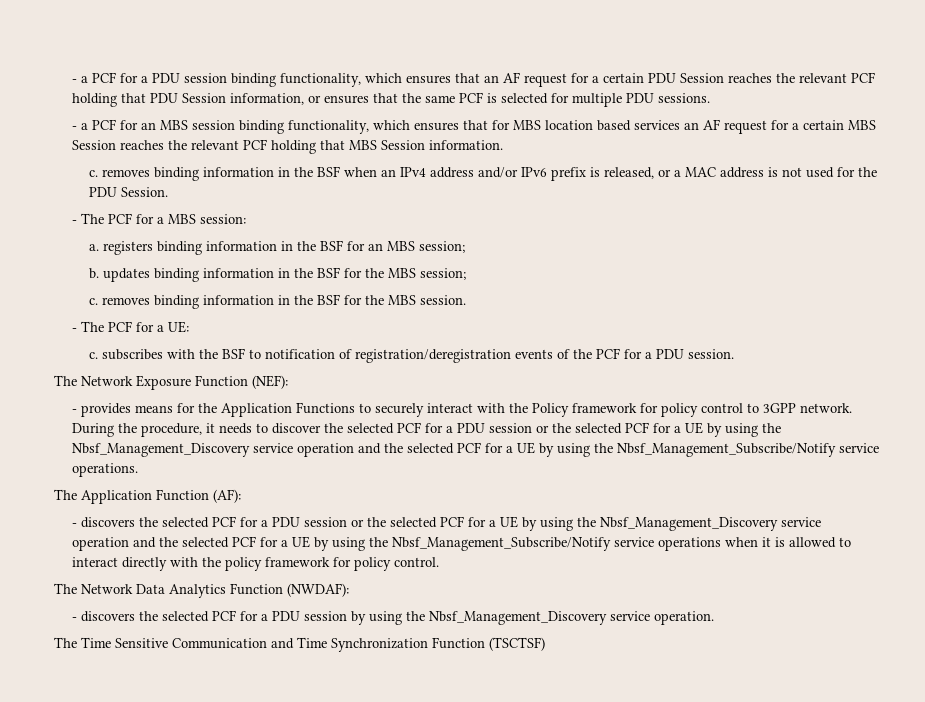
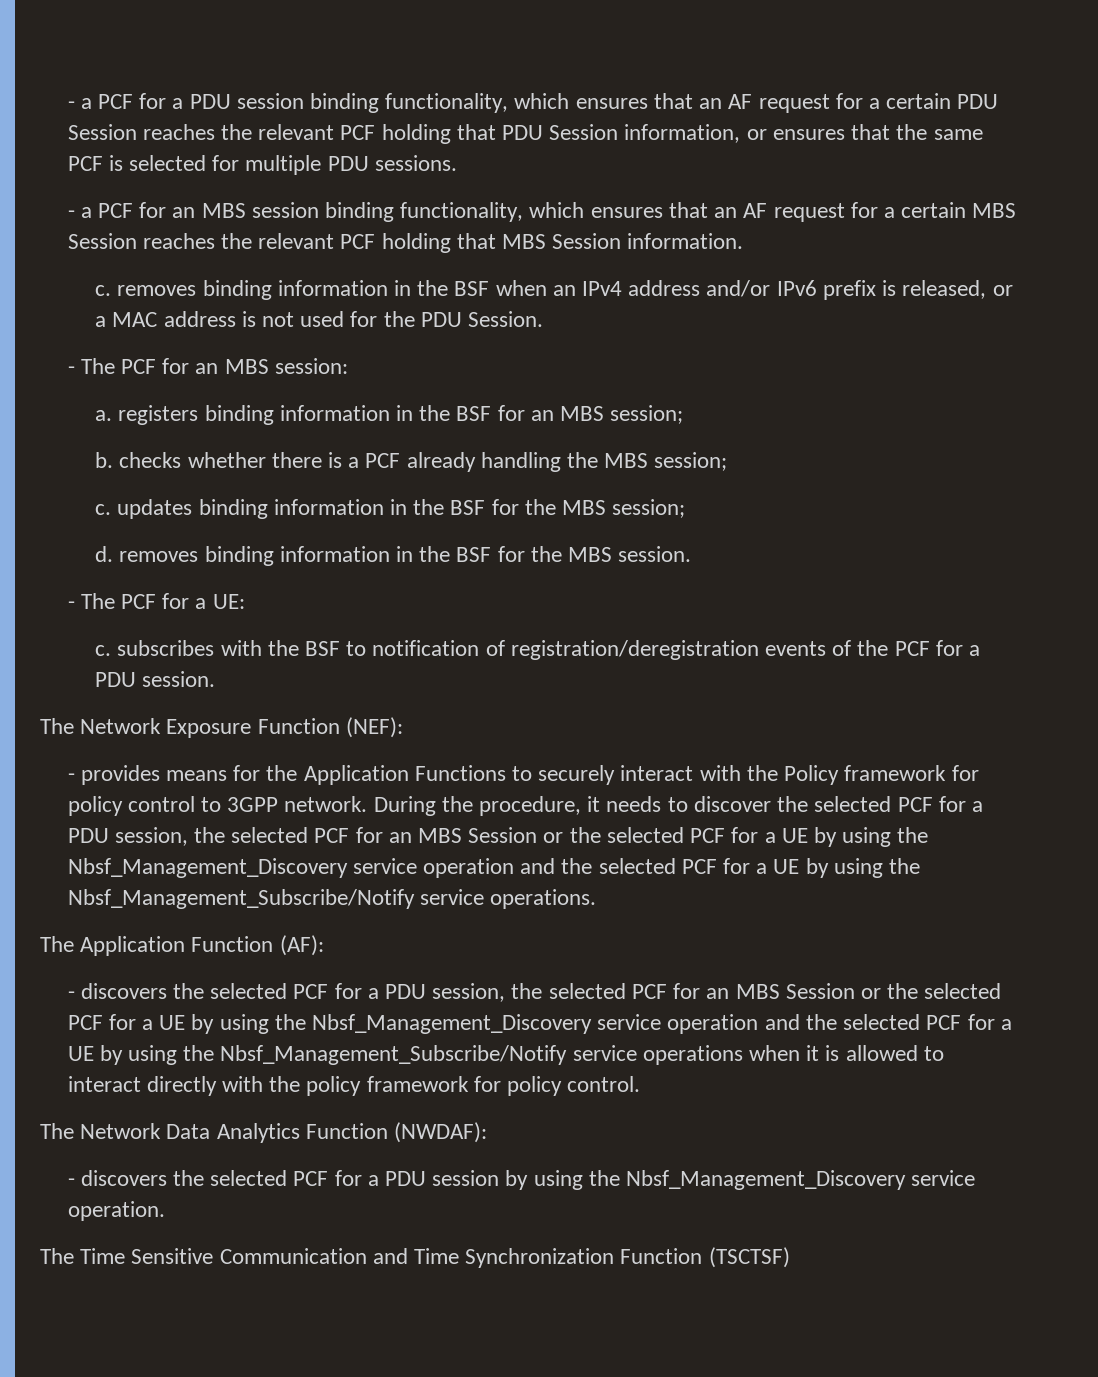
[491,120,680,131] for MBS location based services -> (708, 210) none
[156,217,164,224] a -> [195,363,219,374] an
(100, 273) none -> [119,452,728,472] [95,504,112,515] checks whether there is a PCF already handling the MBS session; // c.
[89,298,99,305] c. -> [95,546,114,562] d.
[488,423,532,433] session -> [114,827,538,846] session, the selected PCF for an MBS Session
[303,517,347,527] session -> [432,983,855,1002] session, the selected PCF for an MBS Session

